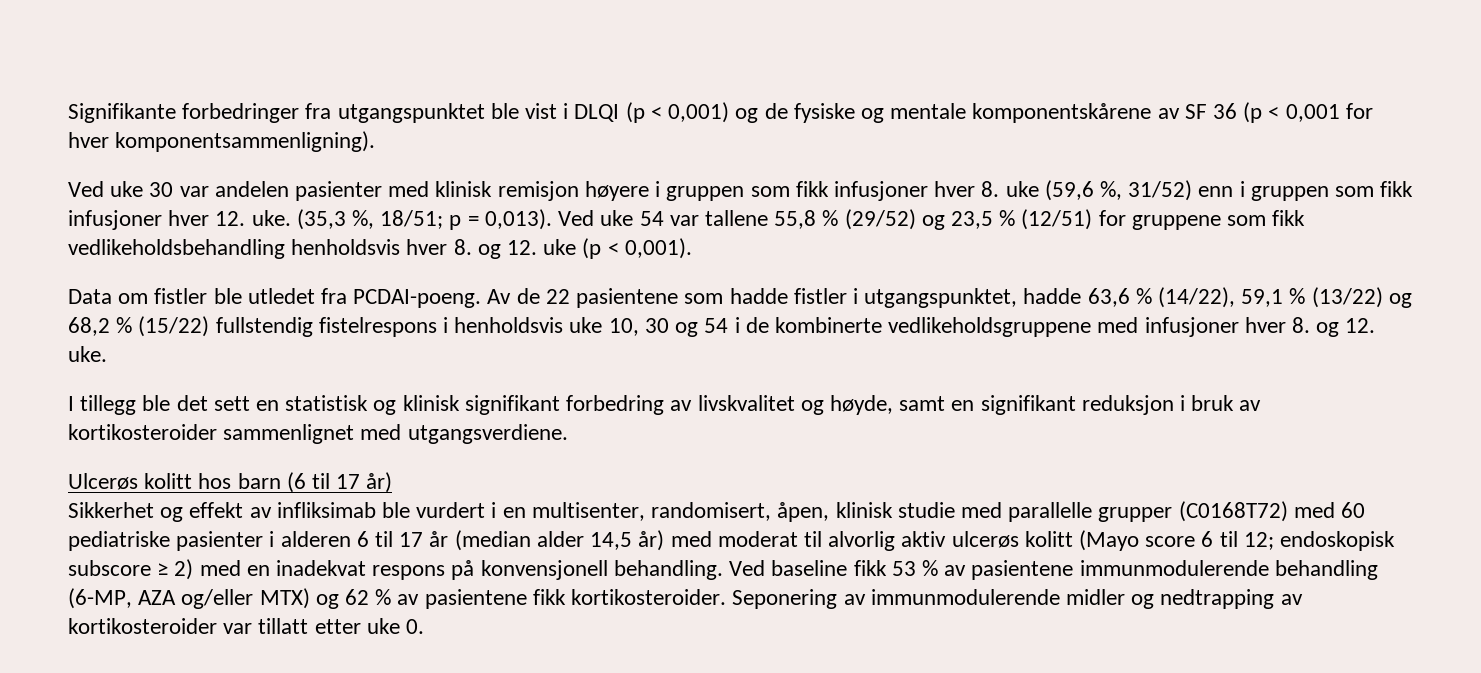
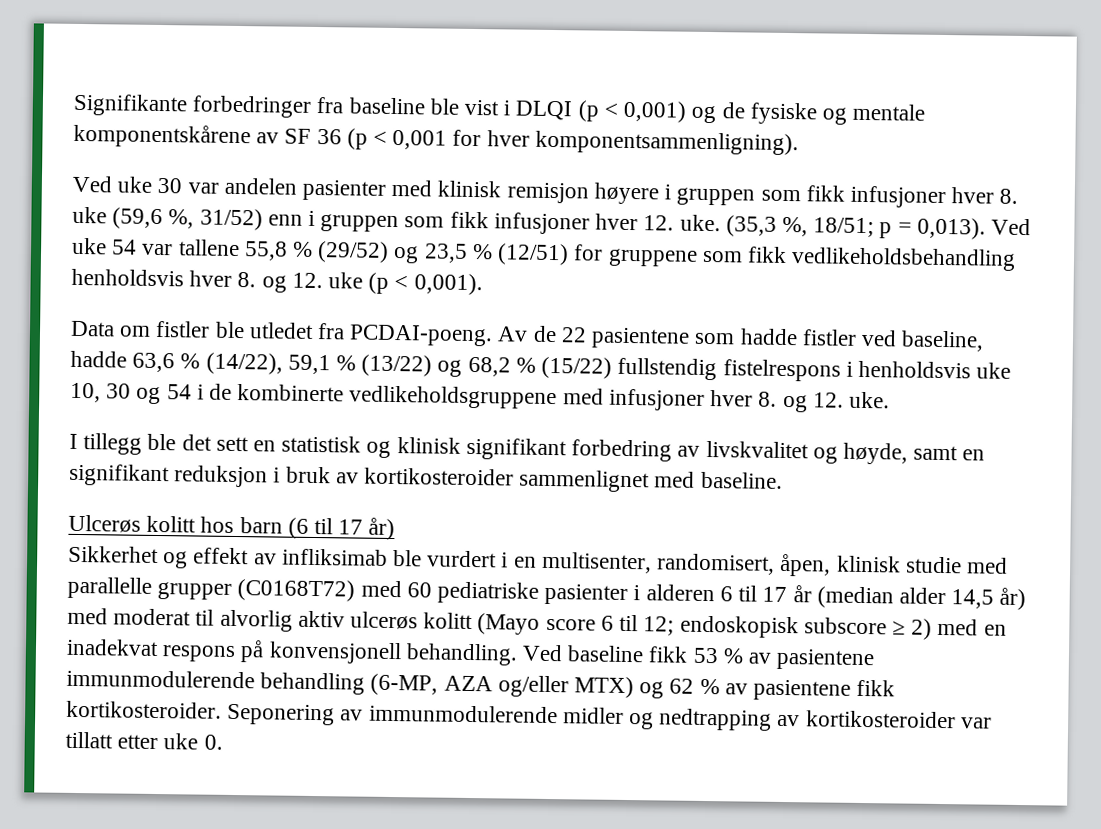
[337,103,485,123] utgangspunktet -> [348,97,426,115] baseline
[852,288,1018,308] i utgangspunktet, -> [860,329,985,352] ved baseline,
[407,424,568,444] utgangsverdiene. -> [700,471,783,489] baseline.

